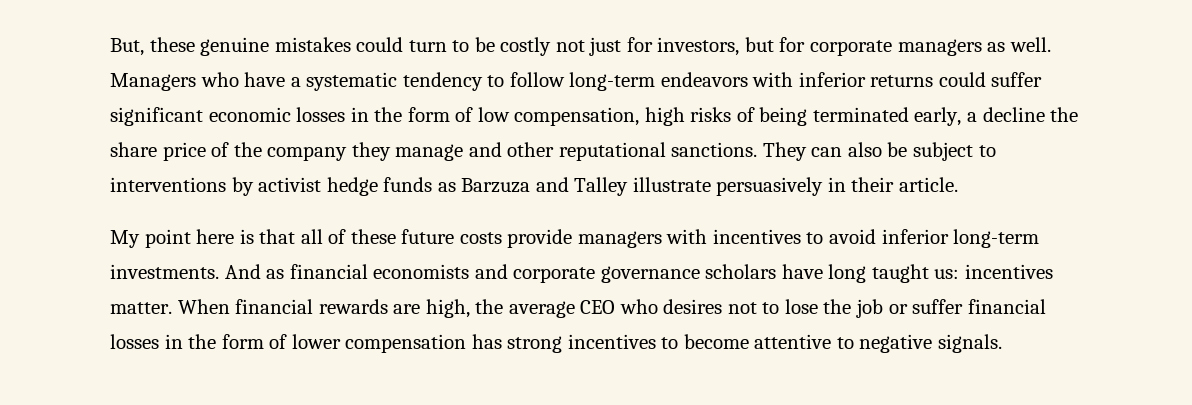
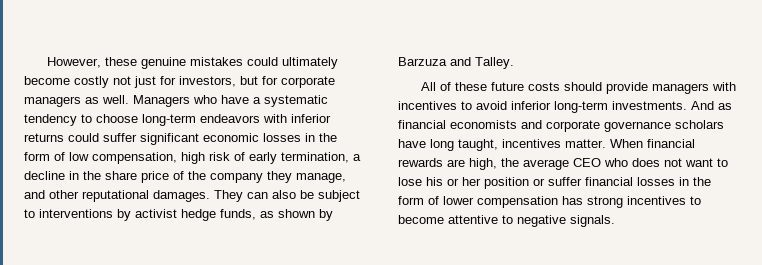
[110,38,144,56] But, -> [47,57,102,68] However,
[408,37,495,52] turn to be -> [282,57,339,69] [24,76,70,85] ultimately become
[509,72,565,87] follow -> [96,114,138,123] choose
[690,107,962,126] risks of being terminated early, -> [209,152,349,164] risk of early termination,
(1045, 114) none -> [69,171,79,180] in
[395,144,464,161] manage -> [296,173,346,183] manage,
[671,142,758,157] sanctions. -> [153,190,210,202] damages.
[383,177,958,196] [110,229,323,248] funds as Barzuza and Talley illustrate persuasively in their article. // My point here is that all -> [220,209,333,221] [398,57,514,69] [421,82,437,91] funds, as shown by Barzuza and Talley. // All
(502, 238) none -> [564,82,603,91] should
[871,264,960,283] taught us: -> [458,139,498,151] taught,
[663,299,884,318] desires not to lose the job -> [632,158,728,167] [398,177,529,189] does not want to lose his or her position

